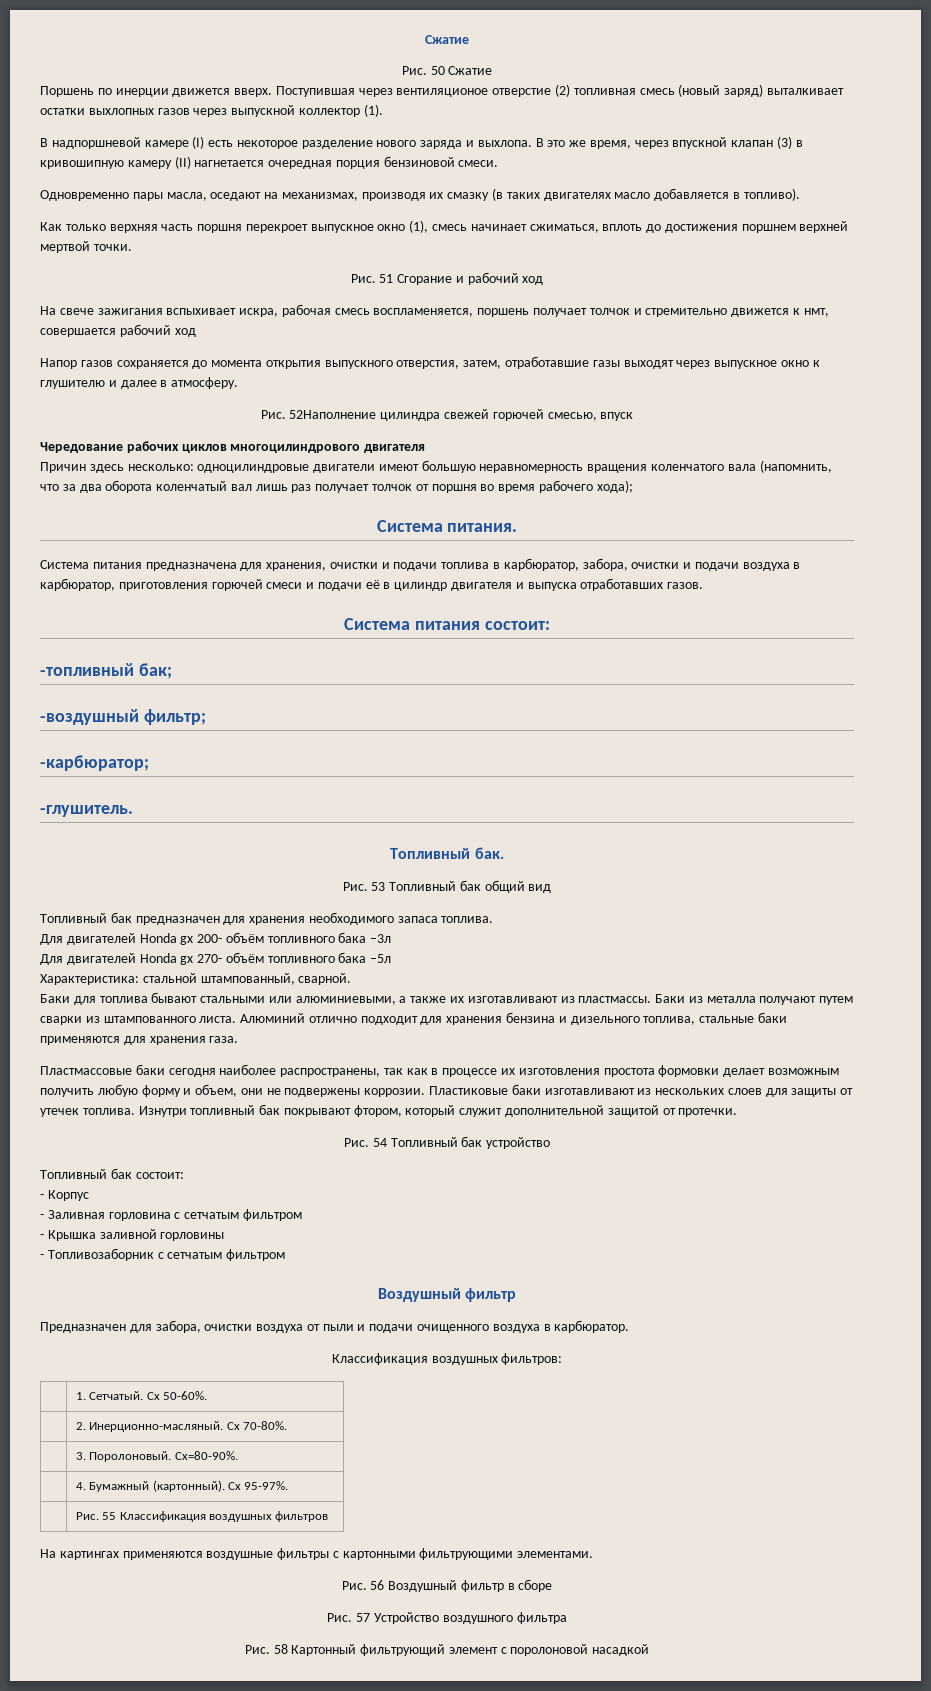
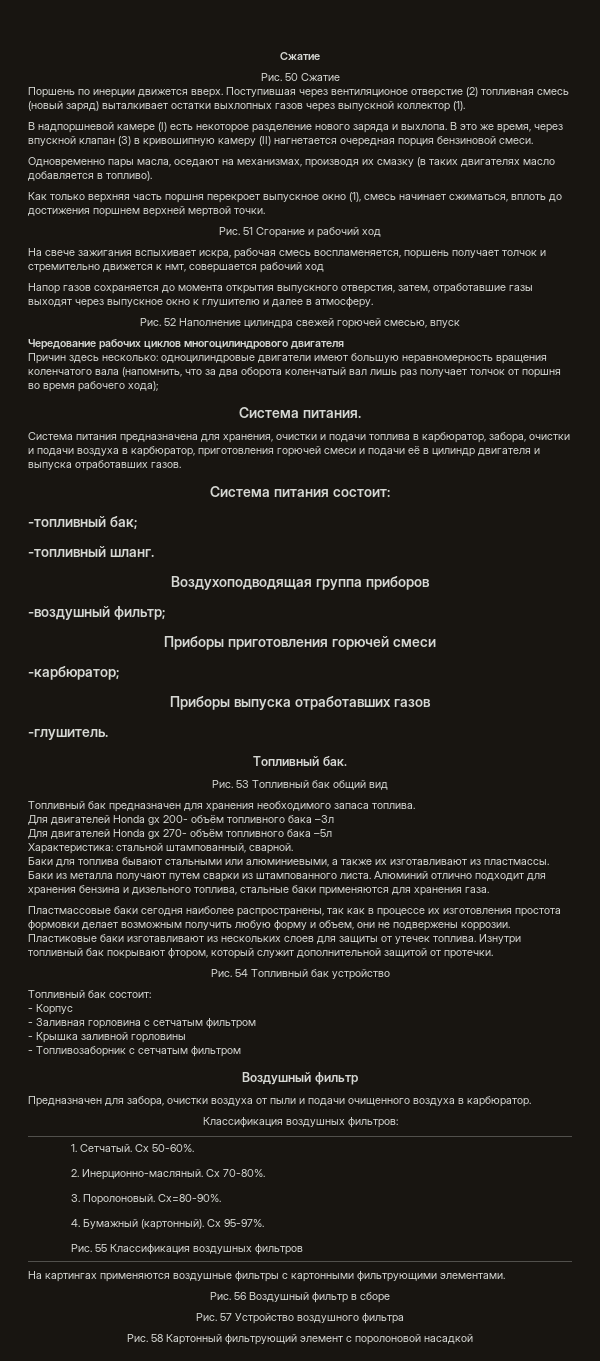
[289,410,377,419] 52Наполнение -> [164,318,241,326] 52 Наполнение
[40,709,206,725] [40,755,149,771] -воздушный фильтр; // -карбюратор; -> [28,546,154,557] [171,576,430,590] [28,606,165,620] [164,636,436,650] [28,666,119,680] [170,696,431,710] -топливный шланг. // Воздухоподводящая группа приборов // -воздушный фильтр; // Приборы приготовления горючей смеси // -карбюратор; // Приборы выпуска отработавших газов

